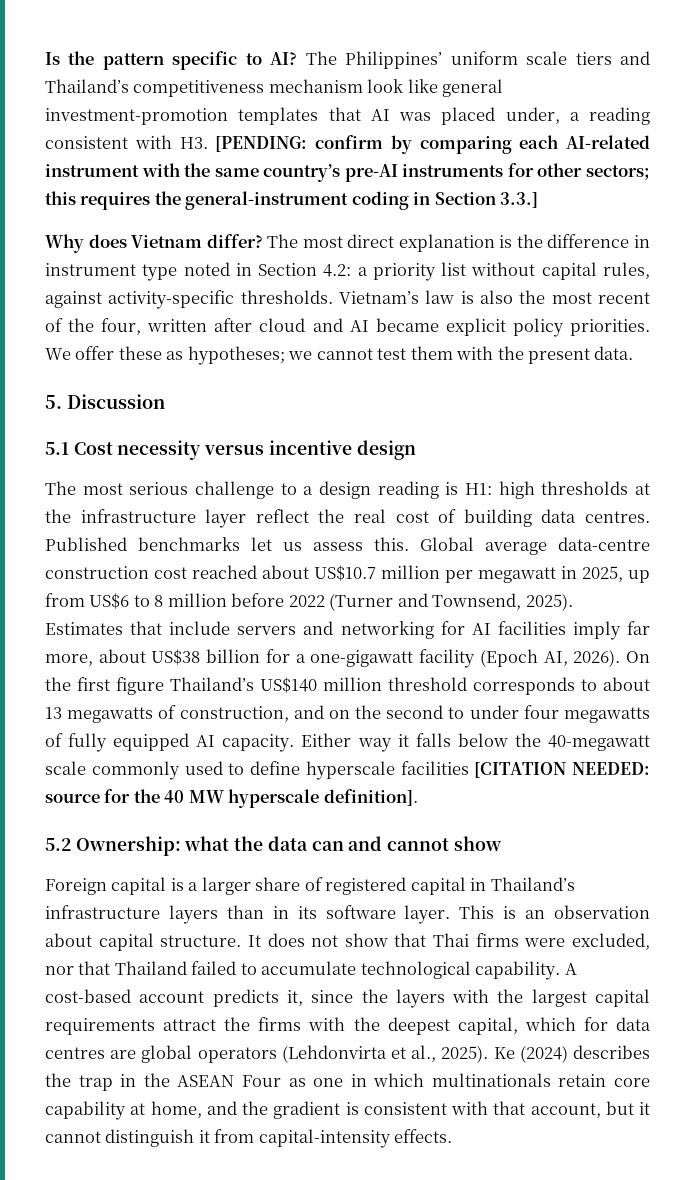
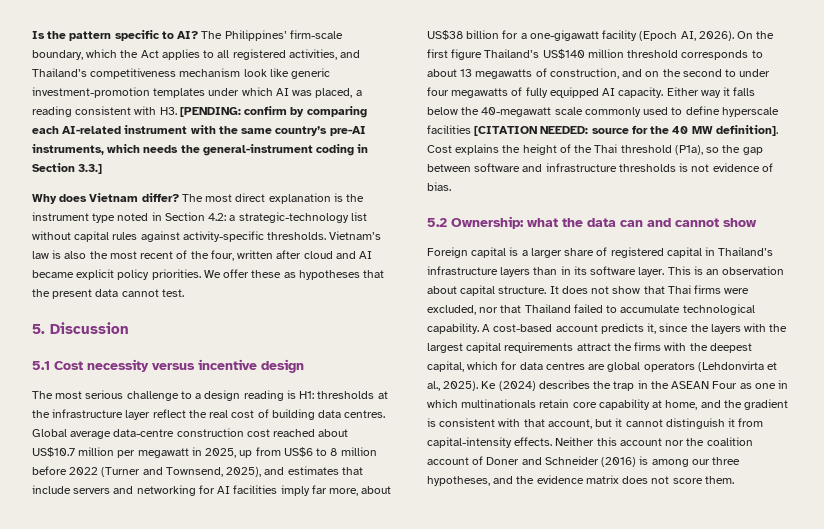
[450,51,612,65] uniform scale tiers -> [289,30,343,39] [32,49,337,60] firm-scale boundary, which the Act applies to all registered activities,
[442,79,504,97] general -> [291,68,331,79] generic
[328,107,560,125] that AI was placed under, -> [208,87,353,98] under which AI was placed,
[402,163,650,180] [45,191,151,210] instruments for other sectors; this requires -> [32,144,179,155] instruments, which needs
[547,234,650,248] difference in -> (365, 198) none
[372,263,436,281] priority -> [238,212,349,223] strategic-technology
[602,262,650,279] rules, -> [112,232,138,240] rules
[187,346,634,365] hypotheses; we cannot test them with the present data. -> [298,270,385,280] [32,289,184,299] hypotheses that the present data cannot test.
[498,481,535,499] high -> (315, 395) none
[45,537,409,551] Published benchmarks let us assess this. -> (386, 414) none
[525,593,573,611] [45,622,123,635] 2025). Estimates -> [226,466,339,477] 2025), and estimates
[228,789,320,808] hyperscale -> (713, 130) none
(418, 797) none -> [427,144,763,155] [427,163,773,172] [427,182,451,191] Cost explains the height of the Thai threshold (P1a), so the gap between software and infrastructure thresholds is not evidence of bias.
(453, 1136) none -> [555,437,753,446] [427,456,741,467] [427,475,734,486] Neither this account nor the coalition account of Doner and Schneider (2016) is among our three hypotheses, and the evidence matrix does not score them.

